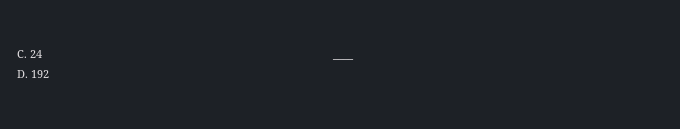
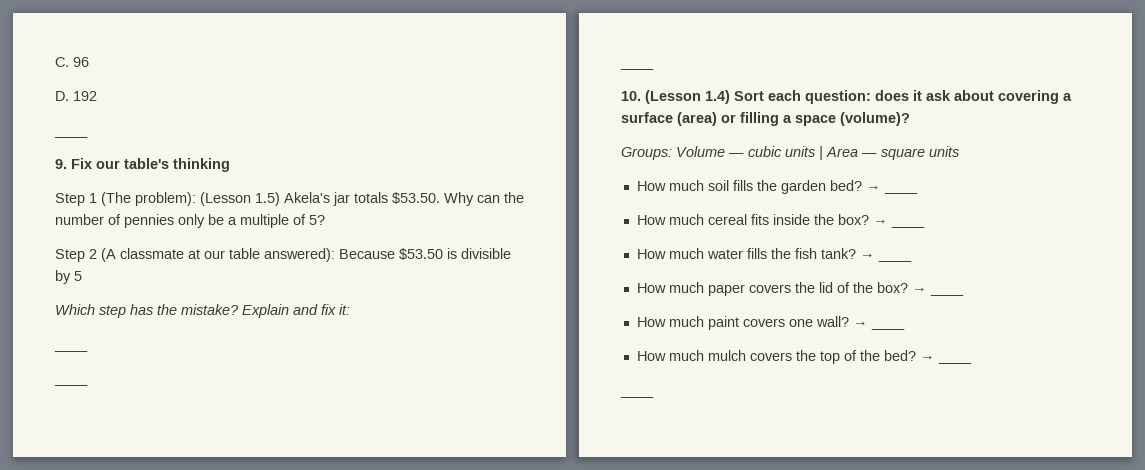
[30,50,42,58] 24 -> [73,57,89,67] 96
(354, 59) none -> [55,158,230,172] [55,192,524,206] [55,214,325,228] [55,248,511,262] [55,270,82,284] [55,304,350,318] [54,349,88,352] [54,383,88,386] [620,67,654,70] [621,90,1072,104] [621,112,910,126] [621,146,959,160] [636,180,881,194] [883,191,918,194] [636,214,888,225] [890,225,925,228] [636,248,875,259] [877,259,912,262] [636,282,927,296] [929,293,964,296] [636,316,868,330] [870,327,905,330] [636,350,935,364] [937,361,972,364] [620,395,654,398] // 9. Fix our table's thinking // Step 1 (The problem): (Lesson 1.5) Akela's jar totals $53.50. Why can the number of pennies only be a multiple of 5? // Step 2 (A classmate at our table answered): Because $53.50 is divisible by 5 // Which step has the mistake? Explain and fix it: // ____ // ____ // ____ // 10. (Lesson 1.4) Sort each question: does it ask about covering a surface (area) or filling a space (volume)? // Groups: Volume — cubic units | Area — square units // How much soil fills the garden bed? → ____ // How much cereal fits inside the box? → ____ // How much water fills the fish tank? → ____ // How much paper covers the lid of the box? → ____ // How much paint covers one wall? → ____ // How much mulch covers the top of the bed? → ____ // ____

